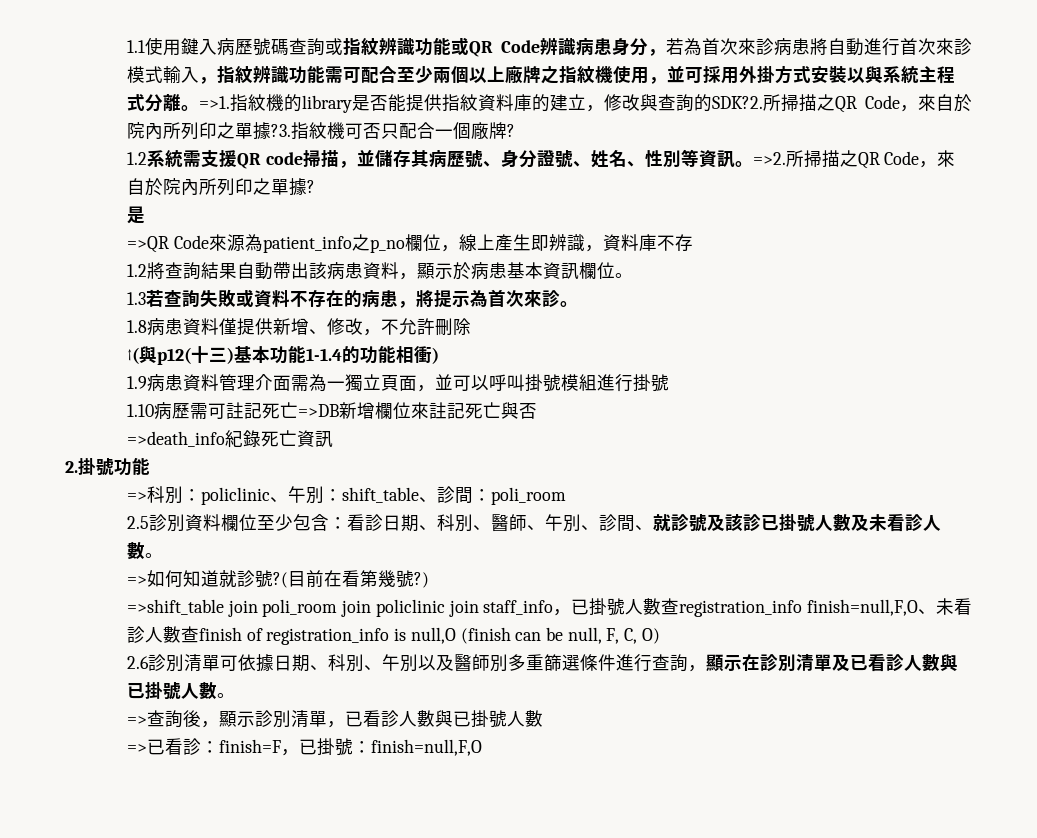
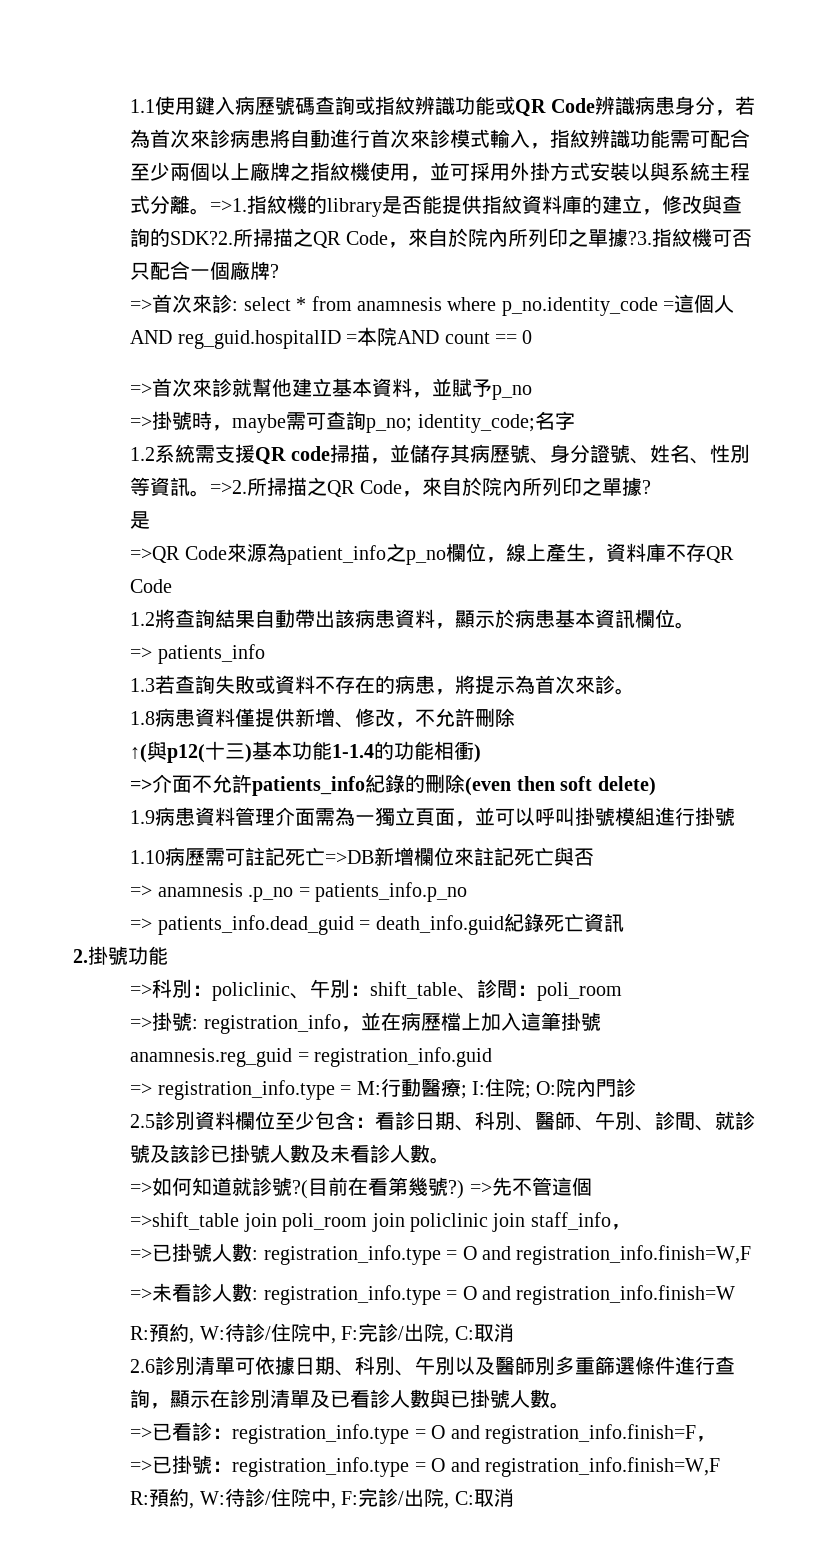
(515, 130) none -> [130,294,735,316] [130,327,533,349] [130,378,533,400] [130,411,575,433] // =>首次來診: select * from anamnesis where p_no.identity_code =這個人AND reg_guid.hospitalID =本院AND count == 0 // =>首次來診就幫他建立基本資料，並賦予p_no // =>掛號時，maybe需可查詢p_no; identity_code;名字
[530,234,585,252] 即辨識 -> (586, 552) none
(693, 242) none -> [705,546,734,563] [130,579,173,593] QR Code
(633, 275) none -> [130,644,265,664] // => patients_info
(439, 355) none -> [130,774,656,796] // =>介面不允許patients_info紀錄的刪除(even then soft delete)
[126,431,225,447] =>death_info -> [130,882,468,902] [130,915,504,935] => anamnesis .p_no = patients_info.p_no // => patients_info.dead_guid = death_info.guid
(566, 496) none -> [130,1012,601,1034] [130,1047,493,1067] [130,1078,637,1100] // =>掛號: registration_info，並在病歷檔上加入這筆掛號anamnesis.reg_guid = registration_info.guid // => registration_info.type = M:行動醫療; I:住院; O:院內門診
(429, 580) none -> [469,1177,592,1196] =>先不管這個
[571,598,973,617] [126,626,660,645] 已掛號人數查registration_info finish=null,F,O、未看診人數查finish of registration_info is null,O (finish can be null, F, C, O) -> [130,1243,752,1265] [130,1283,736,1305] [130,1323,514,1344] // =>已掛號人數: registration_info.type = O and registration_info.finish=W,F // =>未看診人數: registration_info.type = O and registration_info.finish=W // R:預約, W:待診/住院中, F:完診/出院, C:取消
[146,710,543,728] [126,738,299,756] 查詢後，顯示診別清單，已看診人數與已掛號人數 // =>已看診：finish=F， -> [152,1422,717,1444] [130,1460,153,1472] 已看診：registration_info.type = O and registration_info.finish=F， // =>
[370,739,482,756] finish=null,F,O -> [232,1457,721,1477] [130,1488,514,1509] registration_info.type = O and registration_info.finish=W,F // R:預約, W:待診/住院中, F:完診/出院, C:取消

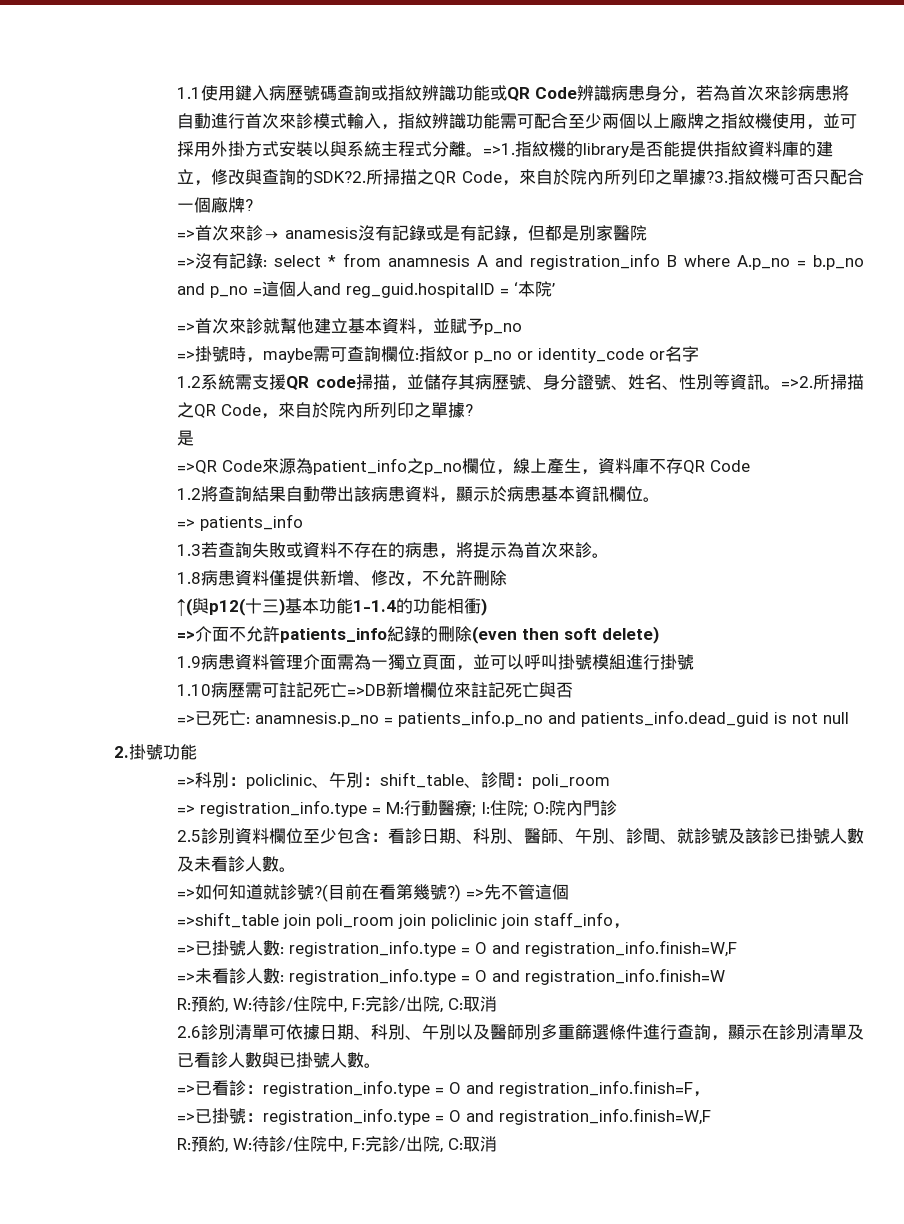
(233, 303) none -> [262,225,647,242] [176,253,263,269] → anamesis沒有記錄或是有記錄，但都是別家醫院 // =>沒有記錄
[447,297,658,316] where p_no.identity_code -> [476,253,864,270] [176,283,248,298] A and registration_info B where A.p_no = b.p_no and p_no
[130,330,173,344] AND -> [312,283,341,295] and
[357,327,533,346] 本院AND count == 0 -> [513,281,555,297] ‘本院’
[366,414,535,433] p_no; identity_code; -> [380,346,665,363] 欄位:指紋or p_no or identity_code or
[157,883,294,902] anamnesis .p_no -> [194,710,379,727] 已死亡: anamnesis.p_no
[130,913,624,935] // => patients_info.dead_guid = death_info.guid紀錄死亡資訊 -> [547,710,849,727] and patients_info.dead_guid is not null
[130,1012,601,1034] [130,1047,493,1067] // =>掛號: registration_info，並在病歷檔上加入這筆掛號anamnesis.reg_guid = registration_info.guid -> (610, 781) none

